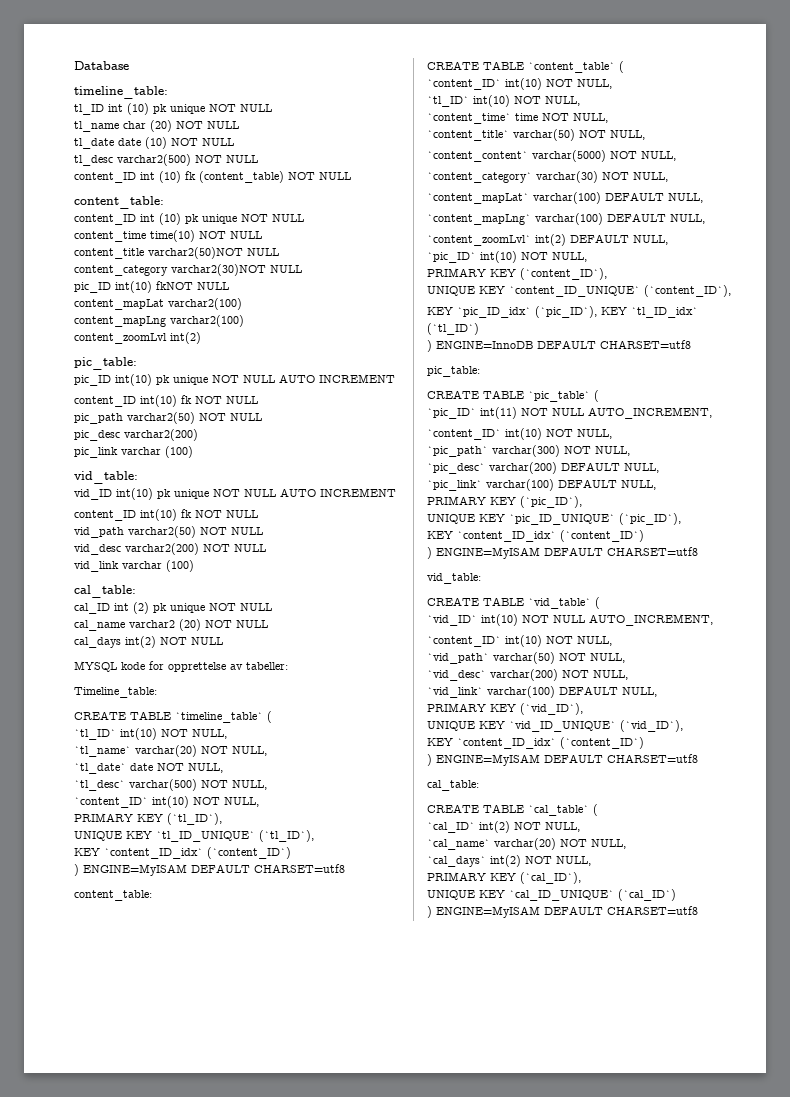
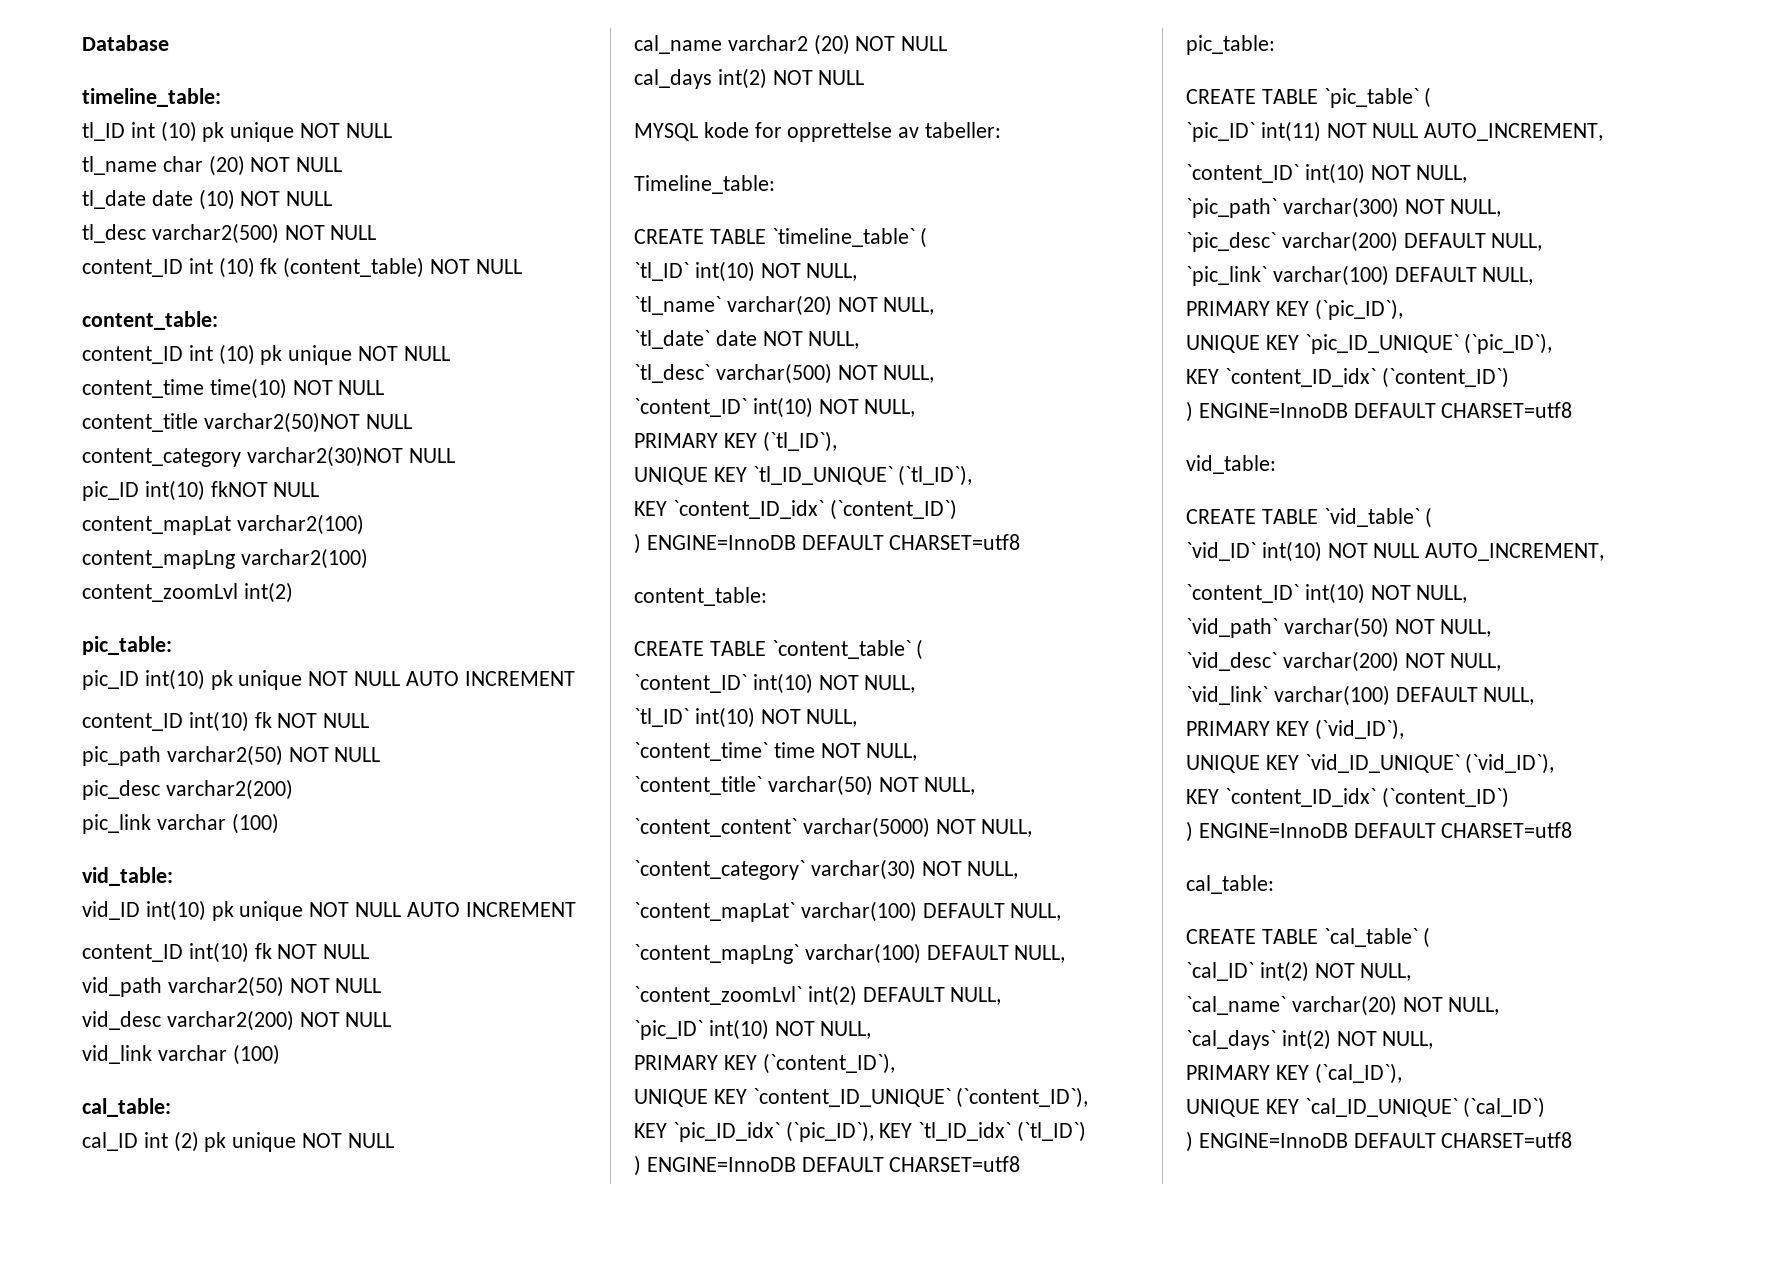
[83,864,187,876] ENGINE=MyISAM -> [646,535,796,550] ENGINE=InnoDB
[436,547,540,559] ENGINE=MyISAM -> [1198,403,1348,418] ENGINE=InnoDB
[436,754,540,766] ENGINE=MyISAM -> [1198,823,1348,838] ENGINE=InnoDB
[436,906,540,918] ENGINE=MyISAM -> [1198,1133,1348,1148] ENGINE=InnoDB

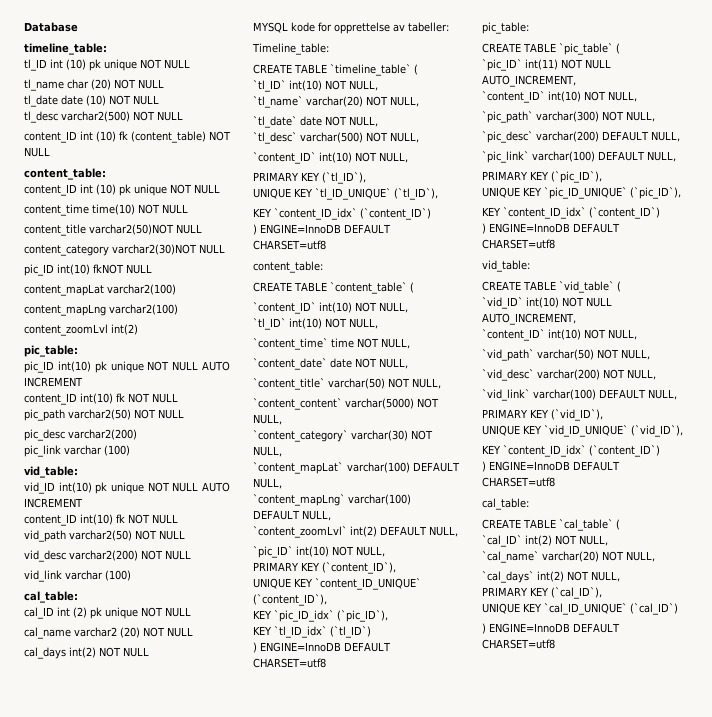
(918, 752) none -> [253,358,408,370] // `content_date` date NOT NULL,
(874, 1131) none -> (388, 616) //

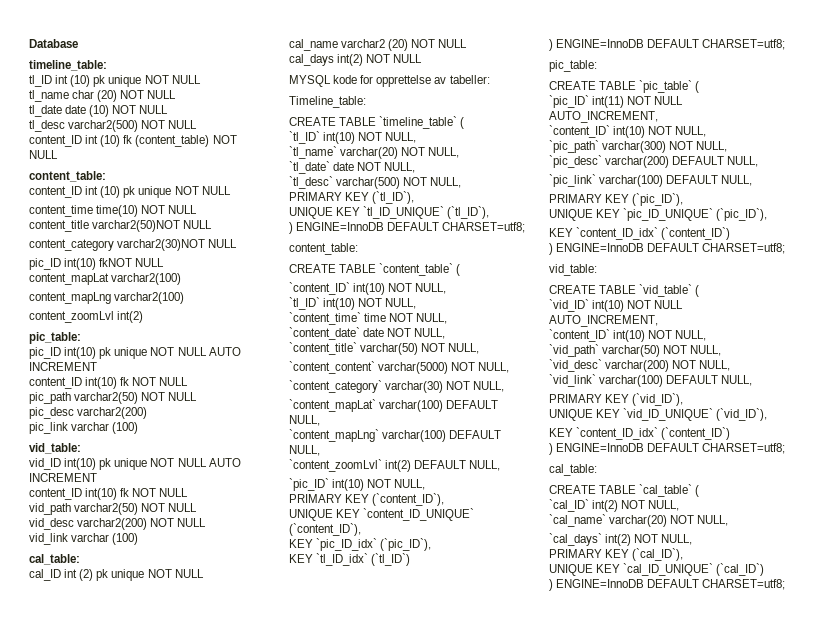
[253,152,408,164] // `content_ID` int(10) NOT NULL, -> (462, 182) none
[253,208,431,220] [253,224,391,235] [253,240,326,250] // KEY `content_ID_idx` (`content_ID`) // ) ENGINE=InnoDB DEFAULT CHARSET=utf8 -> [289,222,526,234] // ) ENGINE=InnoDB DEFAULT CHARSET=utf8;
[253,658,326,668] CHARSET=utf8 -> [702,39,786,50] CHARSET=utf8;
[482,239,555,249] CHARSET=utf8 -> [702,243,786,254] CHARSET=utf8;
[482,477,555,487] CHARSET=utf8 -> [702,443,786,454] CHARSET=utf8;
[482,639,555,649] CHARSET=utf8 -> [702,579,786,590] CHARSET=utf8;

